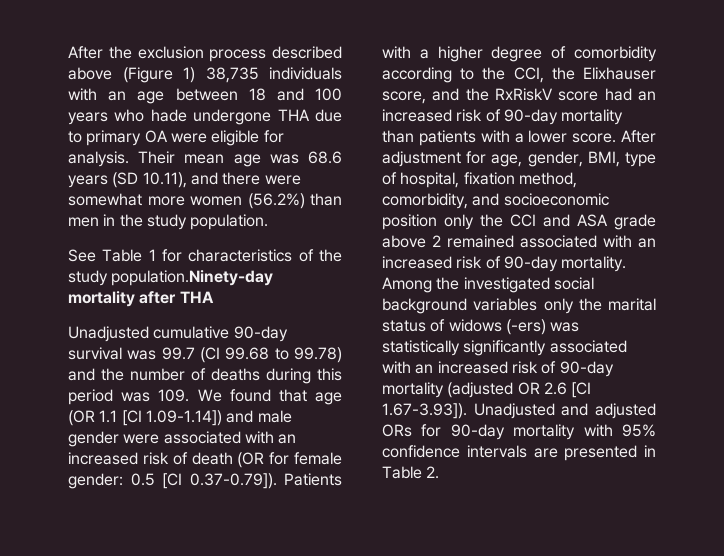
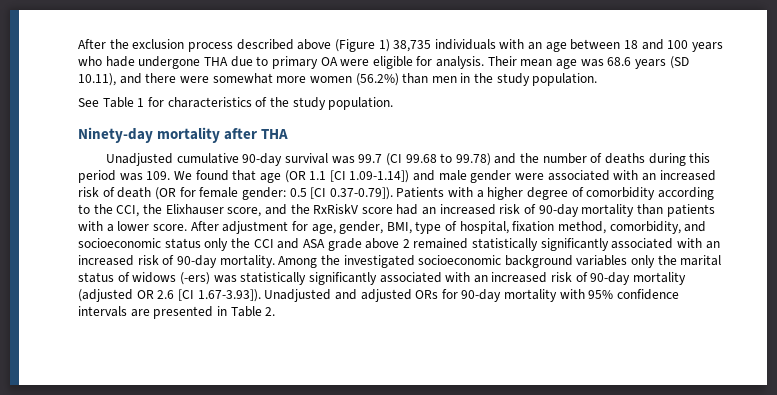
[111,270,274,286] population.Ninety-day -> [328,97,394,110] [78,127,153,143] population. // Ninety-day
[382,214,437,230] position -> [164,238,201,249] status
(514, 241) none -> [472,238,609,251] statistically significantly
[553,277,594,290] social -> [418,255,502,265] socioeconomic

